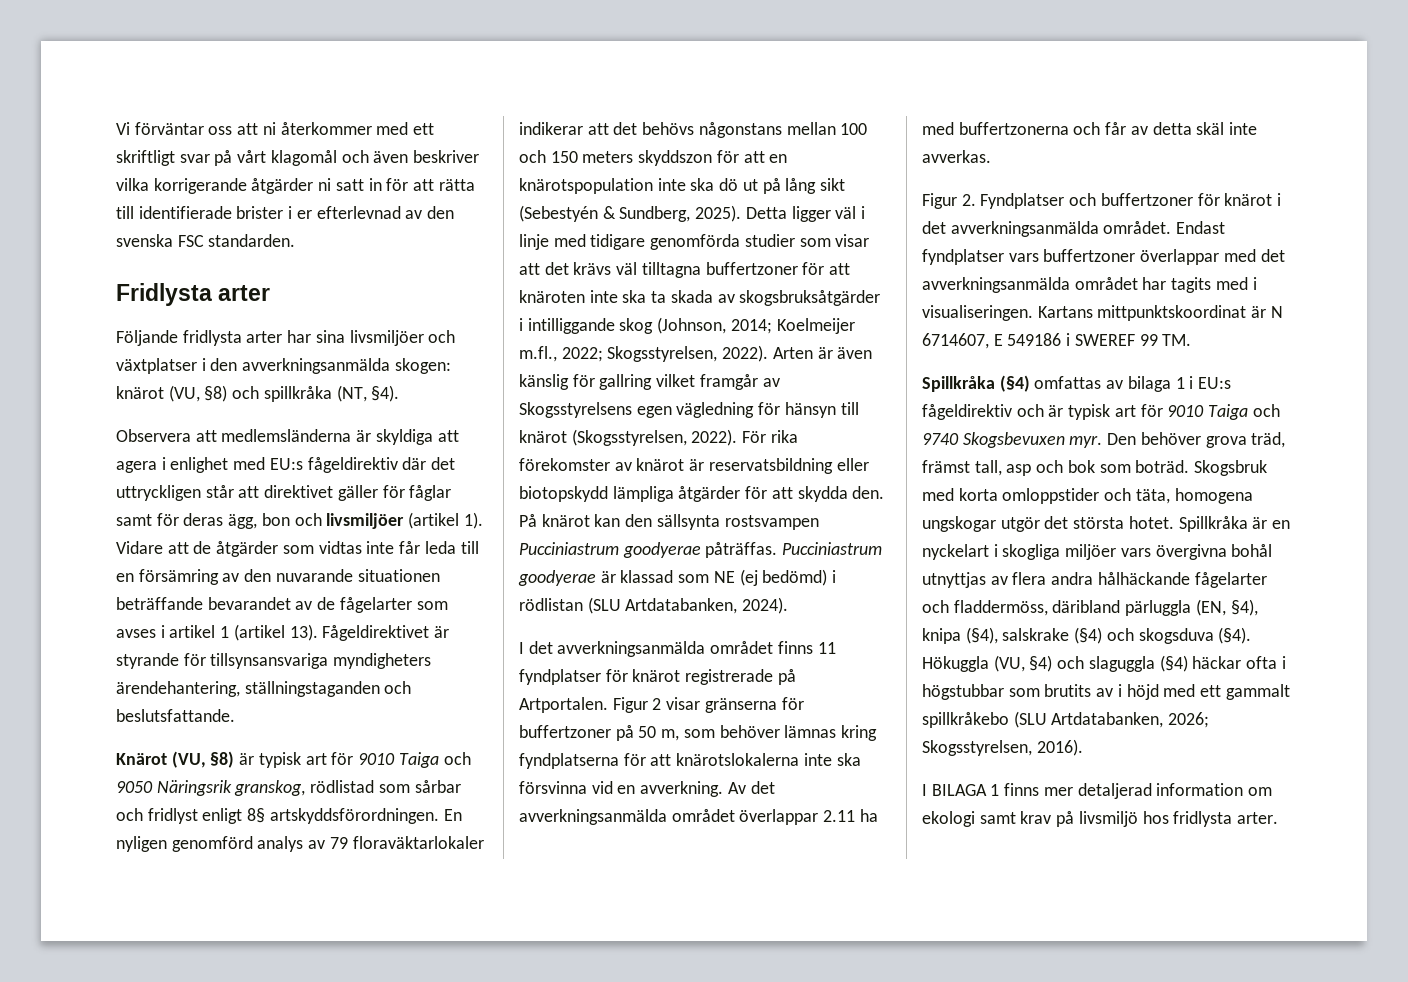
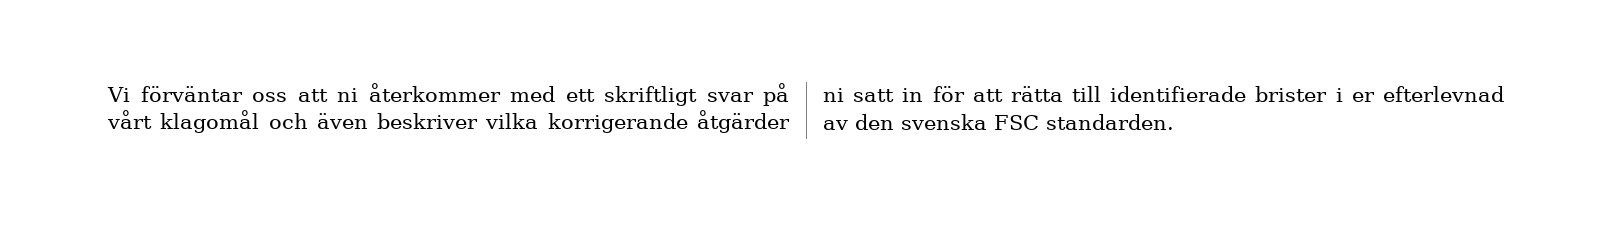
[116,283,271,306] [116,330,456,346] [116,358,451,374] [116,385,400,402] [116,429,459,445] [116,457,456,473] [116,485,452,501] [116,512,483,529] [116,541,479,557] [116,569,440,585] [116,597,448,613] [116,624,450,641] [116,653,432,669] [116,681,412,697] [116,709,235,722] [116,751,471,768] [116,780,461,796] [116,808,462,824] [116,836,484,852] [519,122,868,138] [519,150,788,166] [519,178,846,194] [519,205,866,222] [519,234,870,250] [519,262,851,278] [519,290,881,306] [519,317,855,334] [519,345,873,362] [519,374,780,390] [519,402,859,418] [519,429,798,446] [519,458,869,474] [519,486,885,502] [519,514,819,530] [519,542,883,558] [518,569,837,586] [519,597,789,614] [519,641,836,657] [519,669,796,685] [519,697,804,713] [519,725,878,741] [519,753,861,769] [519,781,775,797] [519,809,878,825] [922,122,1258,135] [922,150,991,163] [922,193,1282,209] [922,221,1226,237] [922,249,1285,265] [922,277,1257,293] [922,305,1283,321] [922,333,1192,349] [922,375,1232,392] [922,404,1280,420] [922,432,1286,448] [922,460,1268,476] [922,488,1253,504] [922,516,1291,532] [922,544,1273,560] [922,572,1267,588] [922,599,1258,616] [922,627,1252,644] [922,655,1286,672] [922,684,1290,700] [922,711,1210,728] [922,739,1083,756] [922,783,1273,799] [922,811,1279,827] // Fridlysta arter // Följande fridlysta arter har sina livsmiljöer och växtplatser i den avverkningsanmälda skogen: knärot (VU, §8) och spillkråka (NT, §4). // Observera att medlemsländerna är skyldiga att agera i enlighet med EU:s fågeldirektiv där det uttryckligen står att direktivet gäller för fåglar samt för deras ägg, bon och livsmiljöer (artikel 1). Vidare att de åtgärder som vidtas inte får leda till en försämring av den nuvarande situationen beträffande bevarandet av de fågelarter som avses i artikel 1 (artikel 13). Fågeldirektivet är styrande för tillsynsansvariga myndigheters ärendehantering, ställningstaganden och beslutsfattande. // Knärot (VU, §8) är typisk art för 9010 Taiga och 9050 Näringsrik granskog, rödlistad som sårbar och fridlyst enligt 8§ artskyddsförordningen. En nyligen genomförd analys av 79 floraväktarlokaler indikerar att det behövs någonstans mellan 100 och 150 meters skyddszon för att en knärotspopulation inte ska dö ut på lång sikt (Sebestyén & Sundberg, 2025). Detta ligger väl i linje med tidigare genomförda studier som visar att det krävs väl tilltagna buffertzoner för att knäroten inte ska ta skada av skogsbruksåtgärder i intilliggande skog (Johnson, 2014; Koelmeijer m.fl., 2022; Skogsstyrelsen, 2022). Arten är även känslig för gallring vilket framgår av Skogsstyrelsens egen vägledning för hänsyn till knärot (Skogsstyrelsen, 2022). För rika förekomster av knärot är reservatsbildning eller biotopskydd lämpliga åtgärder för att skydda den. På knärot kan den sällsynta rostsvampen Pucciniastrum goodyerae påträffas. Pucciniastrum goodyerae är klassad som NE (ej bedömd) i rödlistan (SLU Artdatabanken, 2024). // I det avverkningsanmälda området finns 11 fyndplatser för knärot registrerade på Artportalen. Figur 2 visar gränserna för buffertzoner på 50 m, som behöver lämnas kring fyndplatserna för att knärotslokalerna inte ska försvinna vid en avverkning. Av det avverkningsanmälda området överlappar 2.11 ha med buffertzonerna och får av detta skäl inte avverkas. // Figur 2. Fyndplatser och buffertzoner för knärot i det avverkningsanmälda området. Endast fyndplatser vars buffertzoner överlappar med det avverkningsanmälda området har tagits med i visualiseringen. Kartans mittpunktskoordinat är N 6714607, E 549186 i SWEREF 99 TM. // Spillkråka (§4) omfattas av bilaga 1 i EU:s fågeldirektiv och är typisk art för 9010 Taiga och 9740 Skogsbevuxen myr. Den behöver grova träd, främst tall, asp och bok som boträd. Skogsbruk med korta omloppstider och täta, homogena ungskogar utgör det största hotet. Spillkråka är en nyckelart i skogliga miljöer vars övergivna bohål utnyttjas av flera andra hålhäckande fågelarter och fladdermöss, däribland pärluggla (EN, §4), knipa (§4), salskrake (§4) och skogsduva (§4). Hökuggla (VU, §4) och slaguggla (§4) häckar ofta i högstubbar som brutits av i höjd med ett gammalt spillkråkebo (SLU Artdatabanken, 2026; Skogsstyrelsen, 2016). // I BILAGA 1 finns mer detaljerad information om ekologi samt krav på livsmiljö hos fridlysta arter. -> (1174, 122) none

